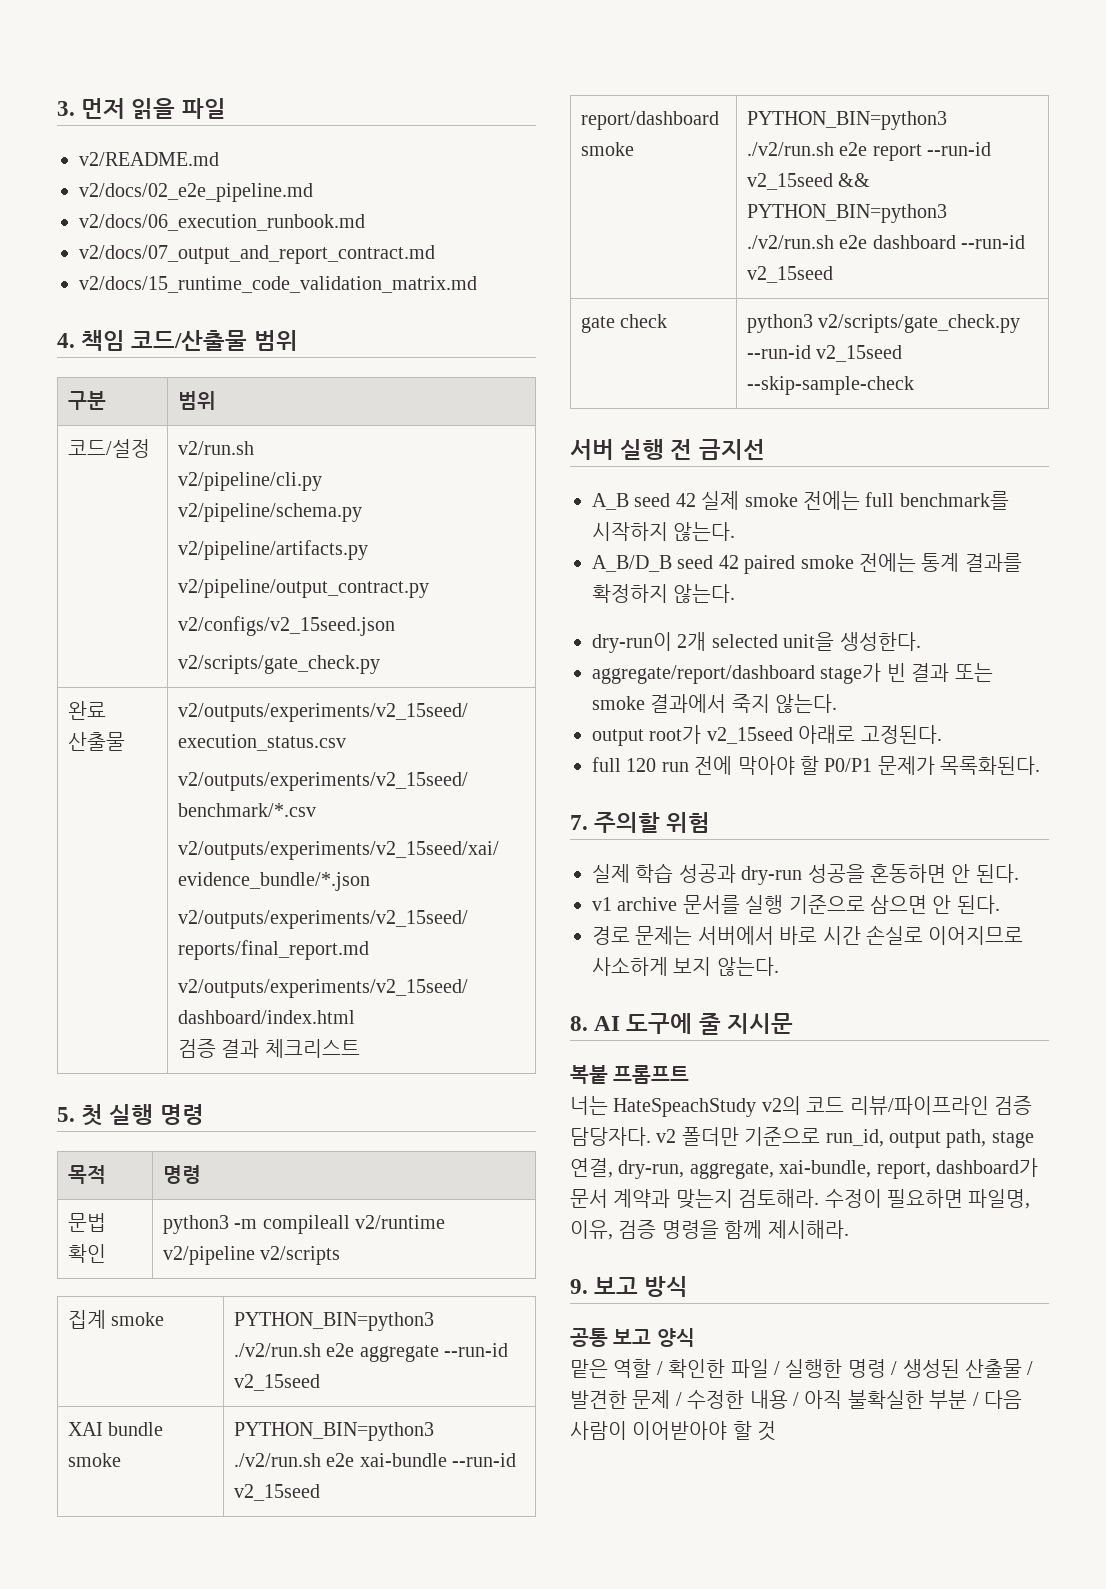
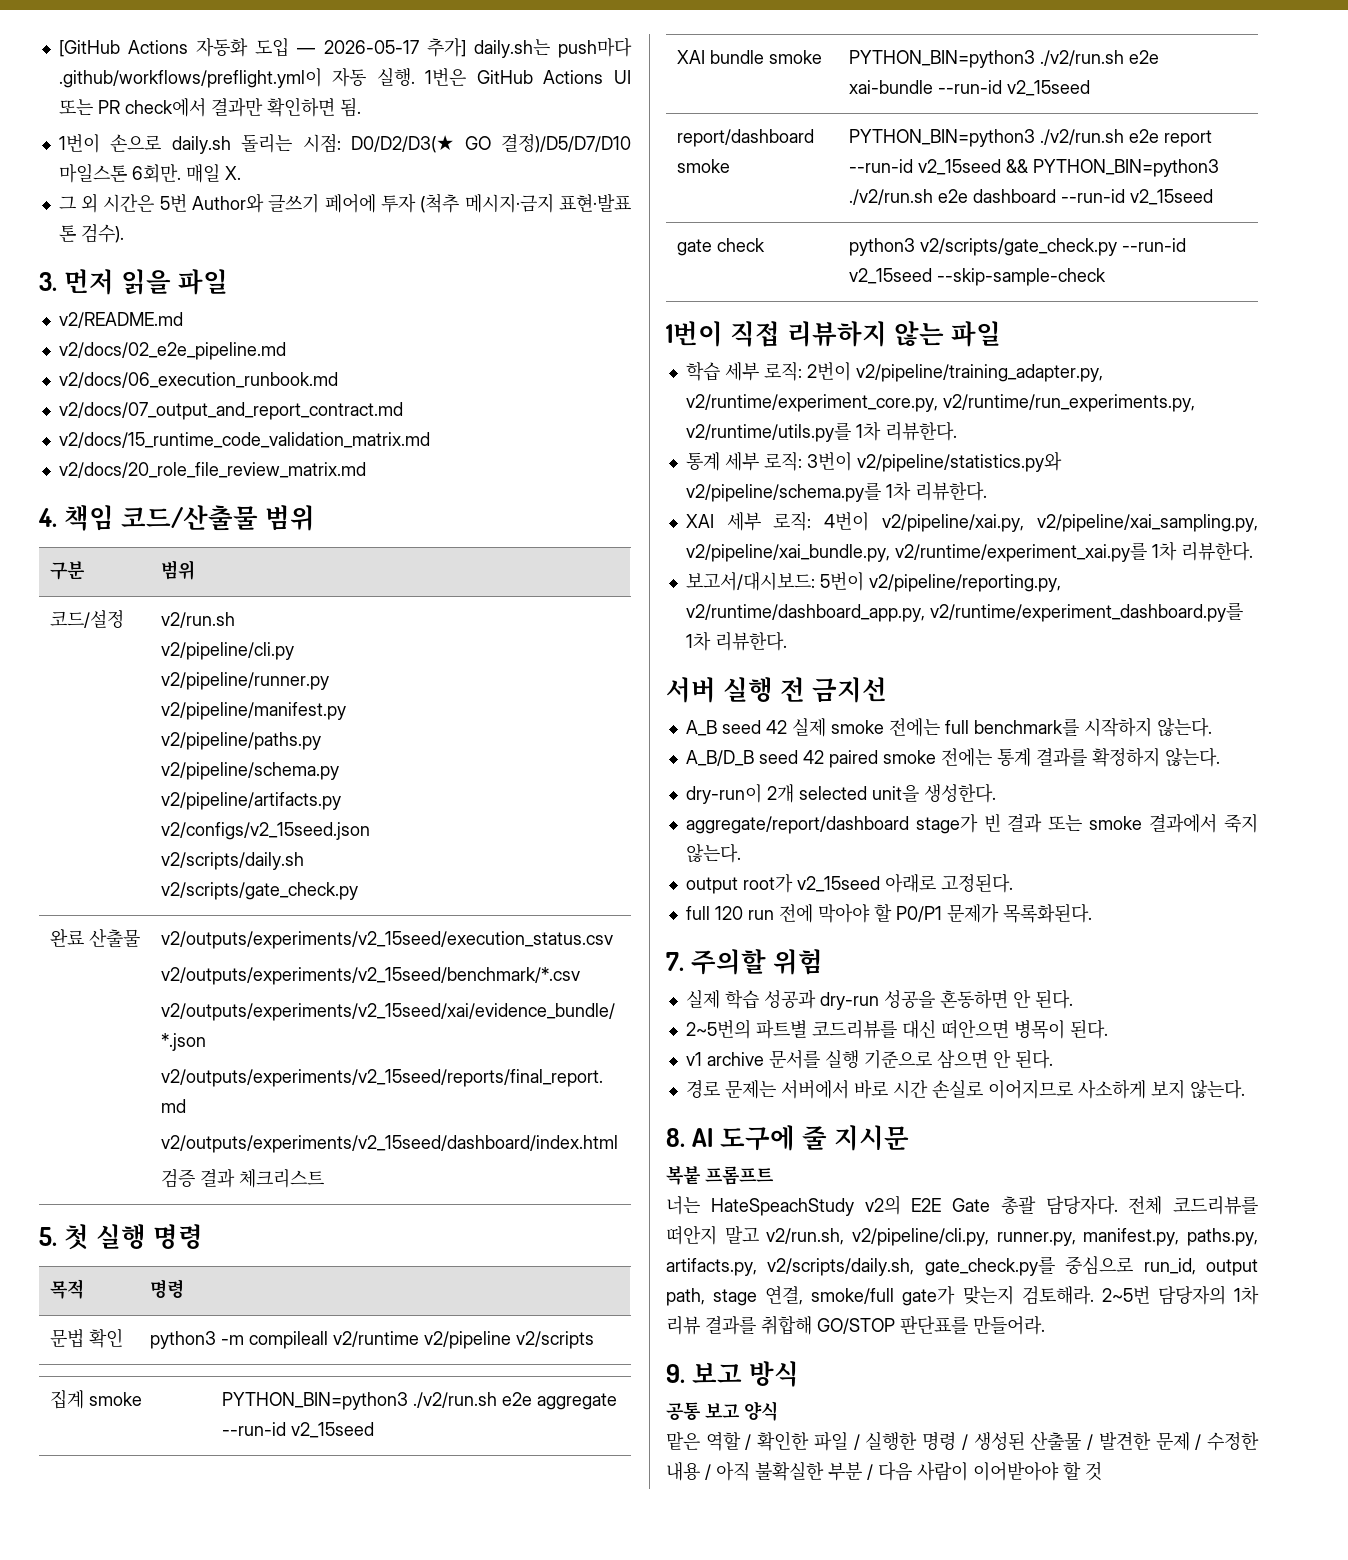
(57, 108) none -> [58,37,632,58] [58,67,632,88] [58,97,361,117] [58,134,631,154] [58,164,241,183] [58,193,631,213] [58,224,124,243] [GitHub Actions 자동화 도입 — 2026-05-17 추가] daily.sh는 push마다 .github/workflows/preflight.yml이 자동 실행. 1번은 GitHub Actions UI 또는 PR check에서 결과만 확인하면 됨. // 1번이 손으로 daily.sh 돌리는 시점: D0/D2/D3(★ GO 결정)/D5/D7/D10 마일스톤 6회만. 매일 X. // 그 외 시간은 5번 Author와 글쓰기 페어에 투자 (척추 메시지·금지 표현·발표 톤 검수). //
(477, 284) none -> [58,462,366,478] // v2/docs/20_role_file_review_matrix.md
(322, 481) none -> [160,672,329,690] [160,702,346,720] [160,732,321,750] // v2/pipeline/runner.py // v2/pipeline/manifest.py // v2/pipeline/paths.py
[177,579,429,598] [177,616,395,636] v2/pipeline/output_contract.py // v2/configs/v2_15seed.json -> [160,822,370,840] [160,852,304,870] v2/configs/v2_15seed.json // v2/scripts/daily.sh
(914, 385) none -> [666,321,1001,347] [685,362,1103,382] [685,394,1195,412] [685,421,957,442] [685,451,1062,472] [685,481,987,502] [685,512,1258,532] [685,541,1253,562] [685,572,1061,592] [685,602,1243,622] [685,631,787,651] // 1번이 직접 리뷰하지 않는 파일 // 학습 세부 로직: 2번이 v2/pipeline/training_adapter.py, v2/runtime/experiment_core.py, v2/runtime/run_experiments.py, v2/runtime/utils.py를 1차 리뷰한다. // 통계 세부 로직: 3번이 v2/pipeline/statistics.py와 v2/pipeline/schema.py를 1차 리뷰한다. // XAI 세부 로직: 4번이 v2/pipeline/xai.py, v2/pipeline/xai_sampling.py, v2/pipeline/xai_bundle.py, v2/runtime/experiment_xai.py를 1차 리뷰한다. // 보고서/대시보드: 5번이 v2/pipeline/reporting.py, v2/runtime/dashboard_app.py, v2/runtime/experiment_dashboard.py를 1차 리뷰한다.
(1019, 873) none -> [685,1019,1108,1039] // 2~5번의 파트별 코드리뷰를 대신 떠안으면 병목이 된다.
[806,1096,1032,1115] [570,1127,821,1146] 코드 리뷰/파이프라인 검증 담당자다. v2 폴더만 기준으로 -> [911,1195,1258,1215] [666,1225,1258,1246] [666,1256,1134,1276] E2E Gate 총괄 담당자다. 전체 코드리뷰를 떠안지 말고 v2/run.sh, v2/pipeline/cli.py, runner.py, manifest.py, paths.py, artifacts.py, v2/scripts/daily.sh, gate_check.py를 중심으로
[618,1158,1038,1179] [570,1189,1031,1209] [570,1220,849,1240] dry-run, aggregate, xai-bundle, report, dashboard가 문서 계약과 맞는지 검토해라. 수정이 필요하면 파일명, 이유, 검증 명령을 함께 제시해라. -> [811,1285,1259,1306] [666,1315,1045,1335] smoke/full gate가 맞는지 검토해라. 2~5번 담당자의 1차 리뷰 결과를 취합해 GO/STOP 판단표를 만들어라.

